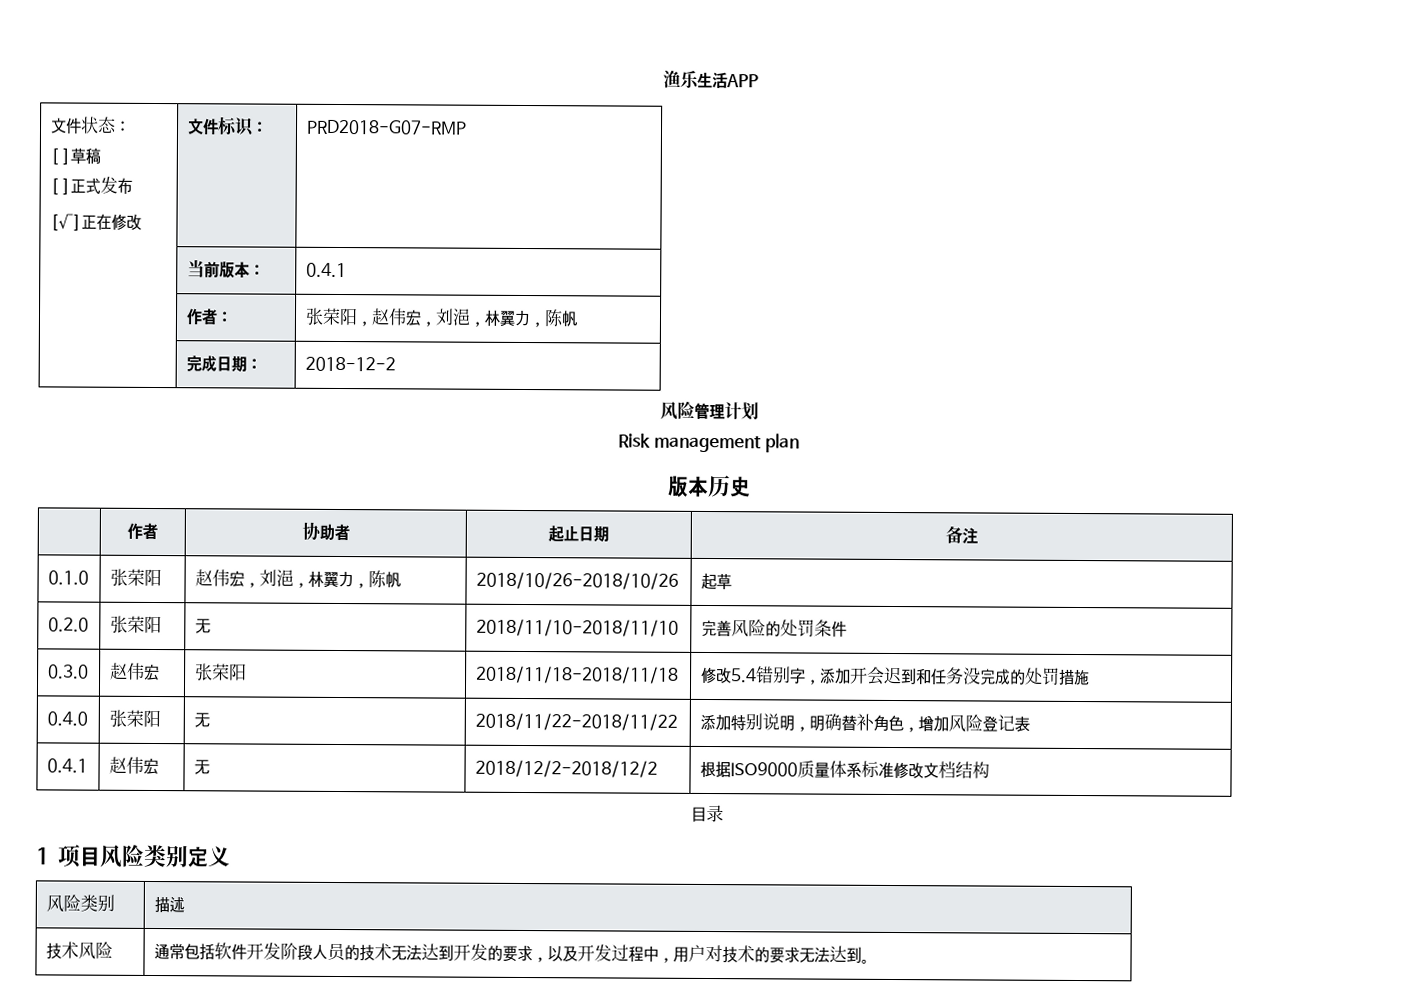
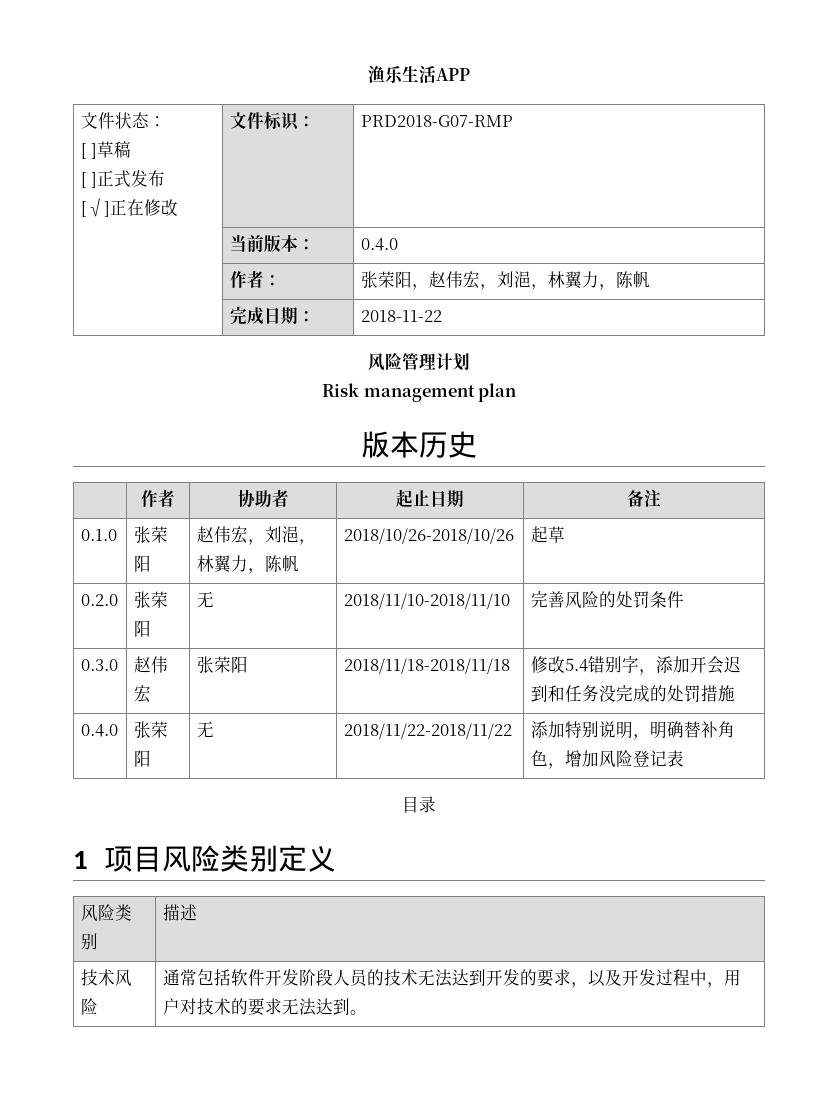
[305,262,347,278] 0.4.1 -> [360,238,398,251] 0.4.0
[304,356,396,372] 2018-12-2 -> [360,310,442,322] 2018-11-22
[46,758,88,773] [108,756,159,775] [193,759,210,775] [474,759,658,778] [699,760,990,779] // 0.4.1 | 赵伟宏 | 无 | 2018/12/2-2018/12/2 | 根据ISO9000质量体系标准修改文档结构 -> (684, 758) none

